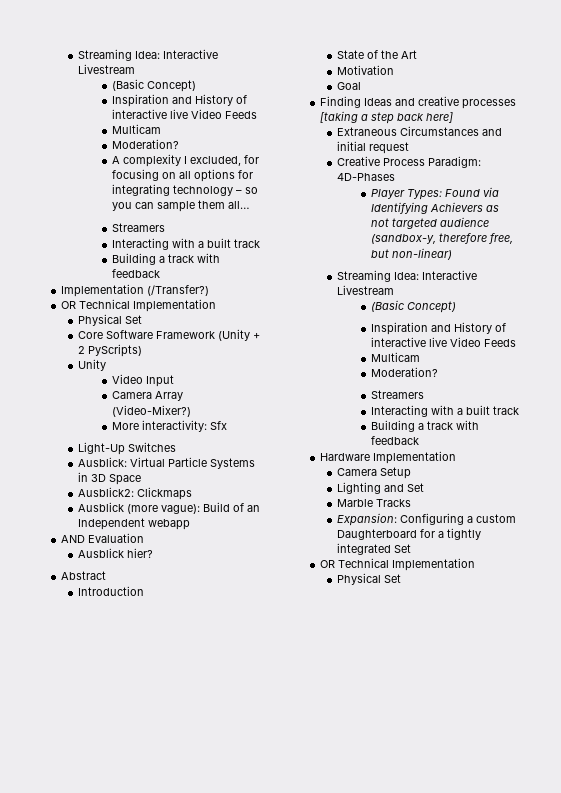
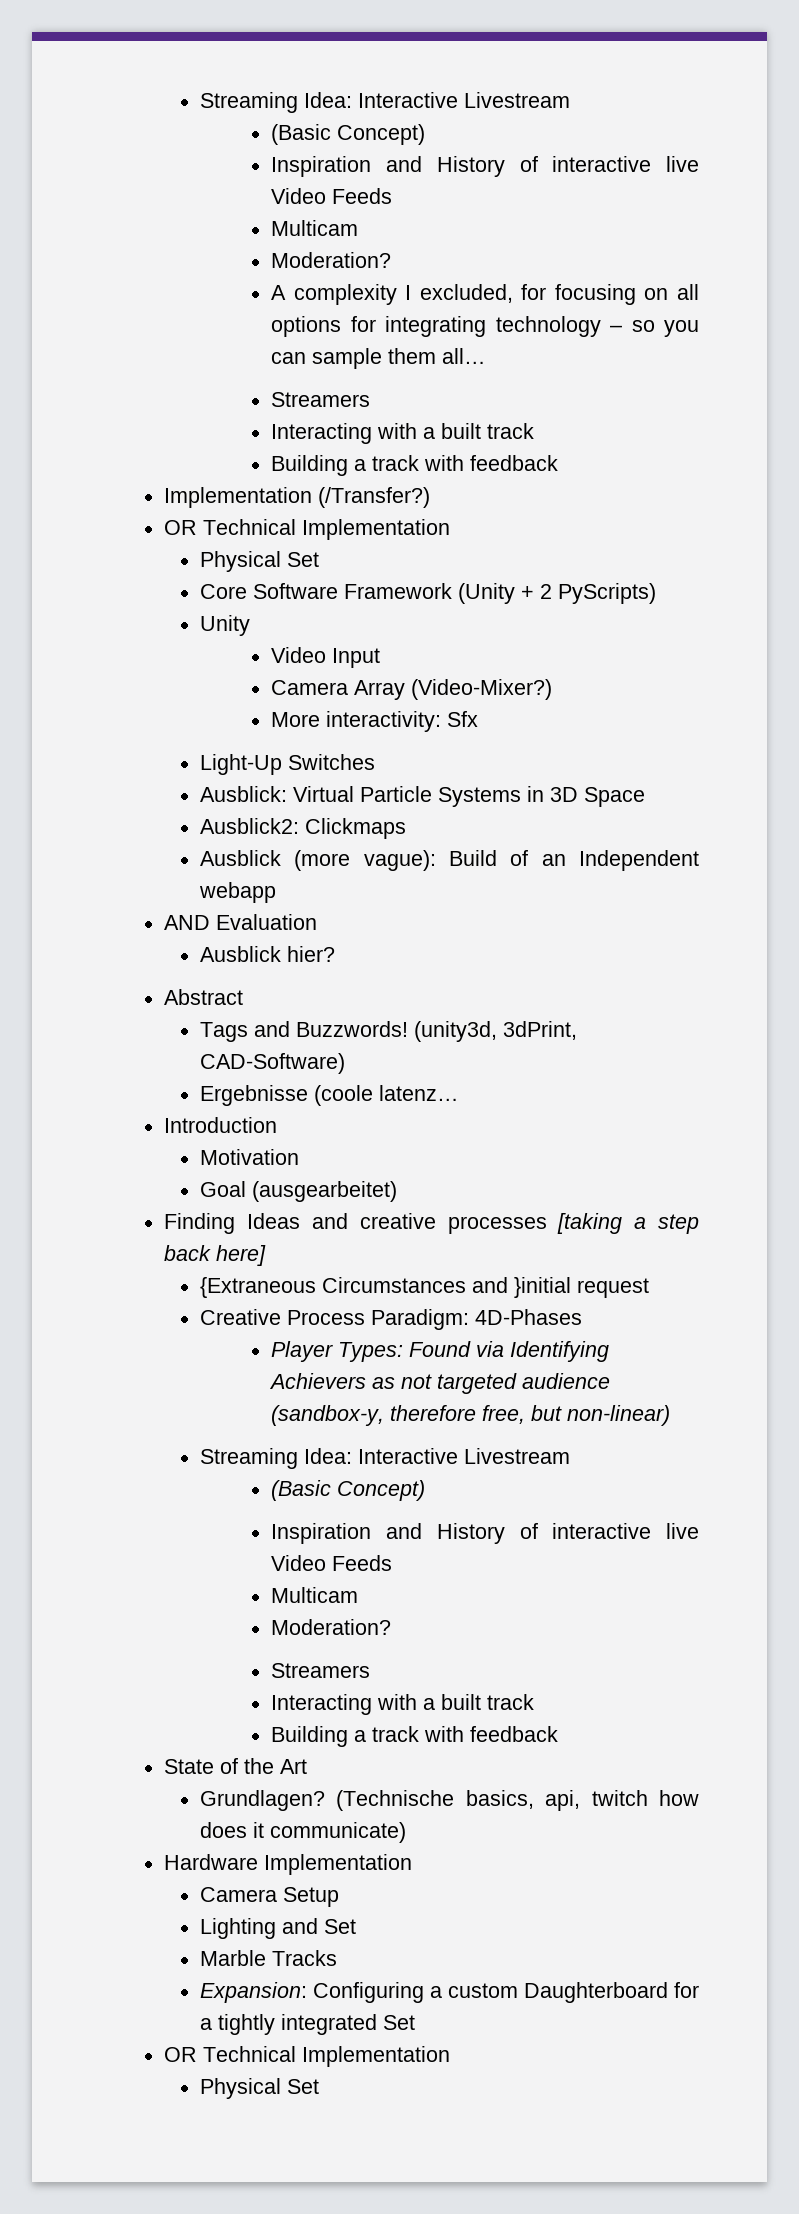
[78,586,145,596] [337,50,418,59] Introduction // State of the Art -> [199,1021,577,1042] [199,1053,345,1074] [199,1085,459,1106] [164,1117,278,1133] Tags and Buzzwords! (unity3d, 3dPrint, CAD-Software) // Ergebnisse (coole latenz… // Introduction
(362, 86) none -> [251,1181,397,1202] (ausgearbeitet)
[337,127,398,136] Extraneous -> [199,1277,316,1298] {Extraneous
[337,141,367,151] initial -> [513,1277,571,1298] }initial
(420, 440) none -> [164,1758,308,1774] [199,1790,699,1811] [199,1822,406,1843] // State of the Art // Grundlagen? (Technische basics, api, twitch how does it communicate)

